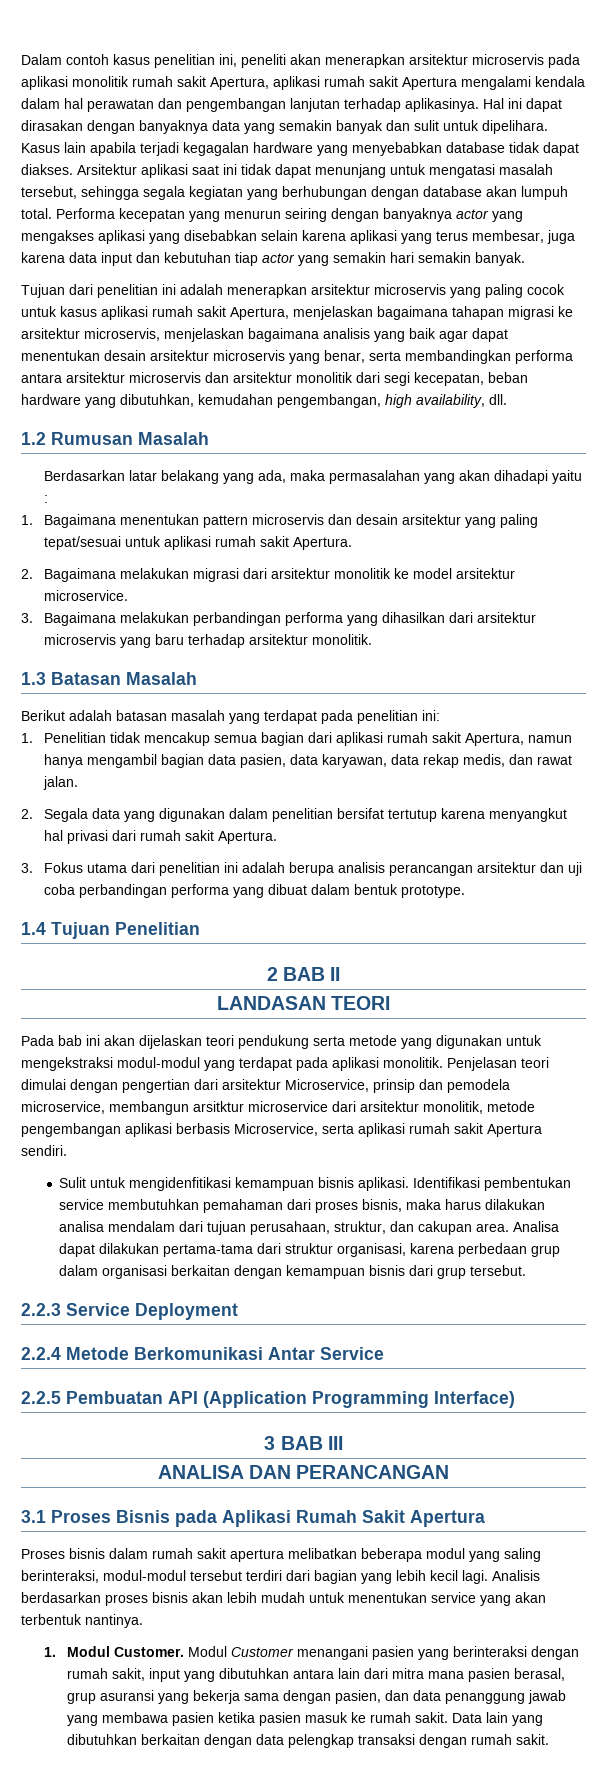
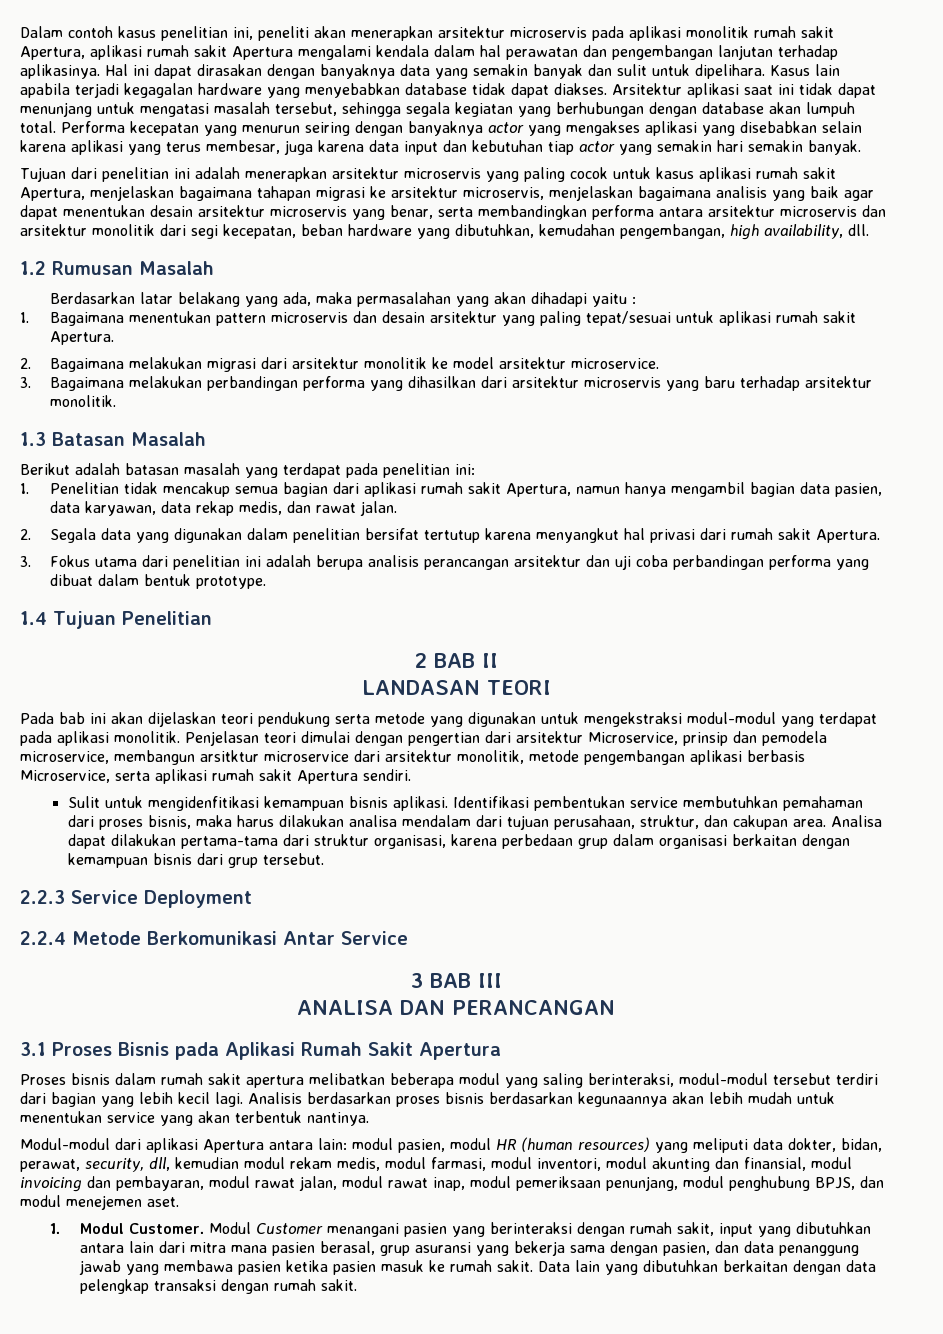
[21,1391,515,1408] // 2.2.5 Pembuatan API (Application Programming Interface) -> (408, 938) none
(188, 1597) none -> [489,1092,667,1107] berdasarkan kegunaannya
(143, 1621) none -> [20,1137,882,1153] [20,1157,852,1172] [20,1176,884,1192] [20,1195,179,1210] // Modul-modul dari aplikasi Apertura antara lain: modul pasien, modul HR (human resources) yang meliputi data dokter, bidan, perawat, security, dll, kemudian modul rekam medis, modul farmasi, modul inventori, modul akunting dan finansial, modul invoicing dan pembayaran, modul rawat jalan, modul rawat inap, modul pemeriksaan penunjang, modul penghubung BPJS, dan modul menejemen aset.

